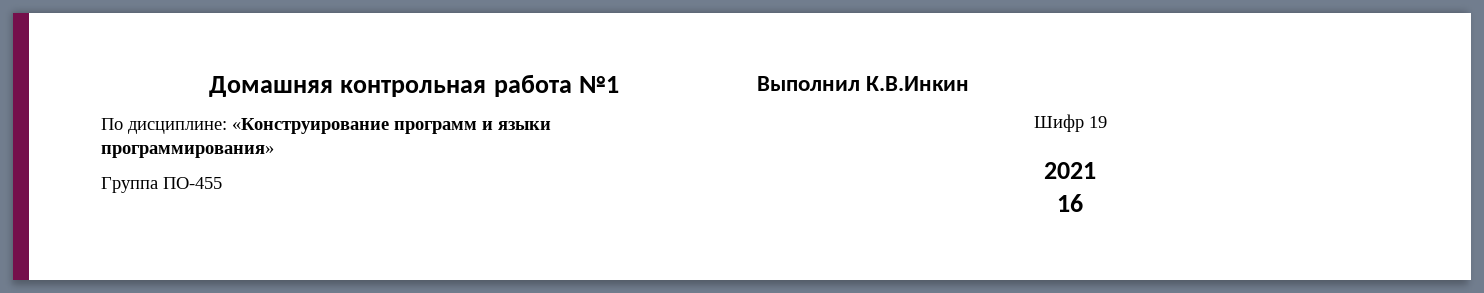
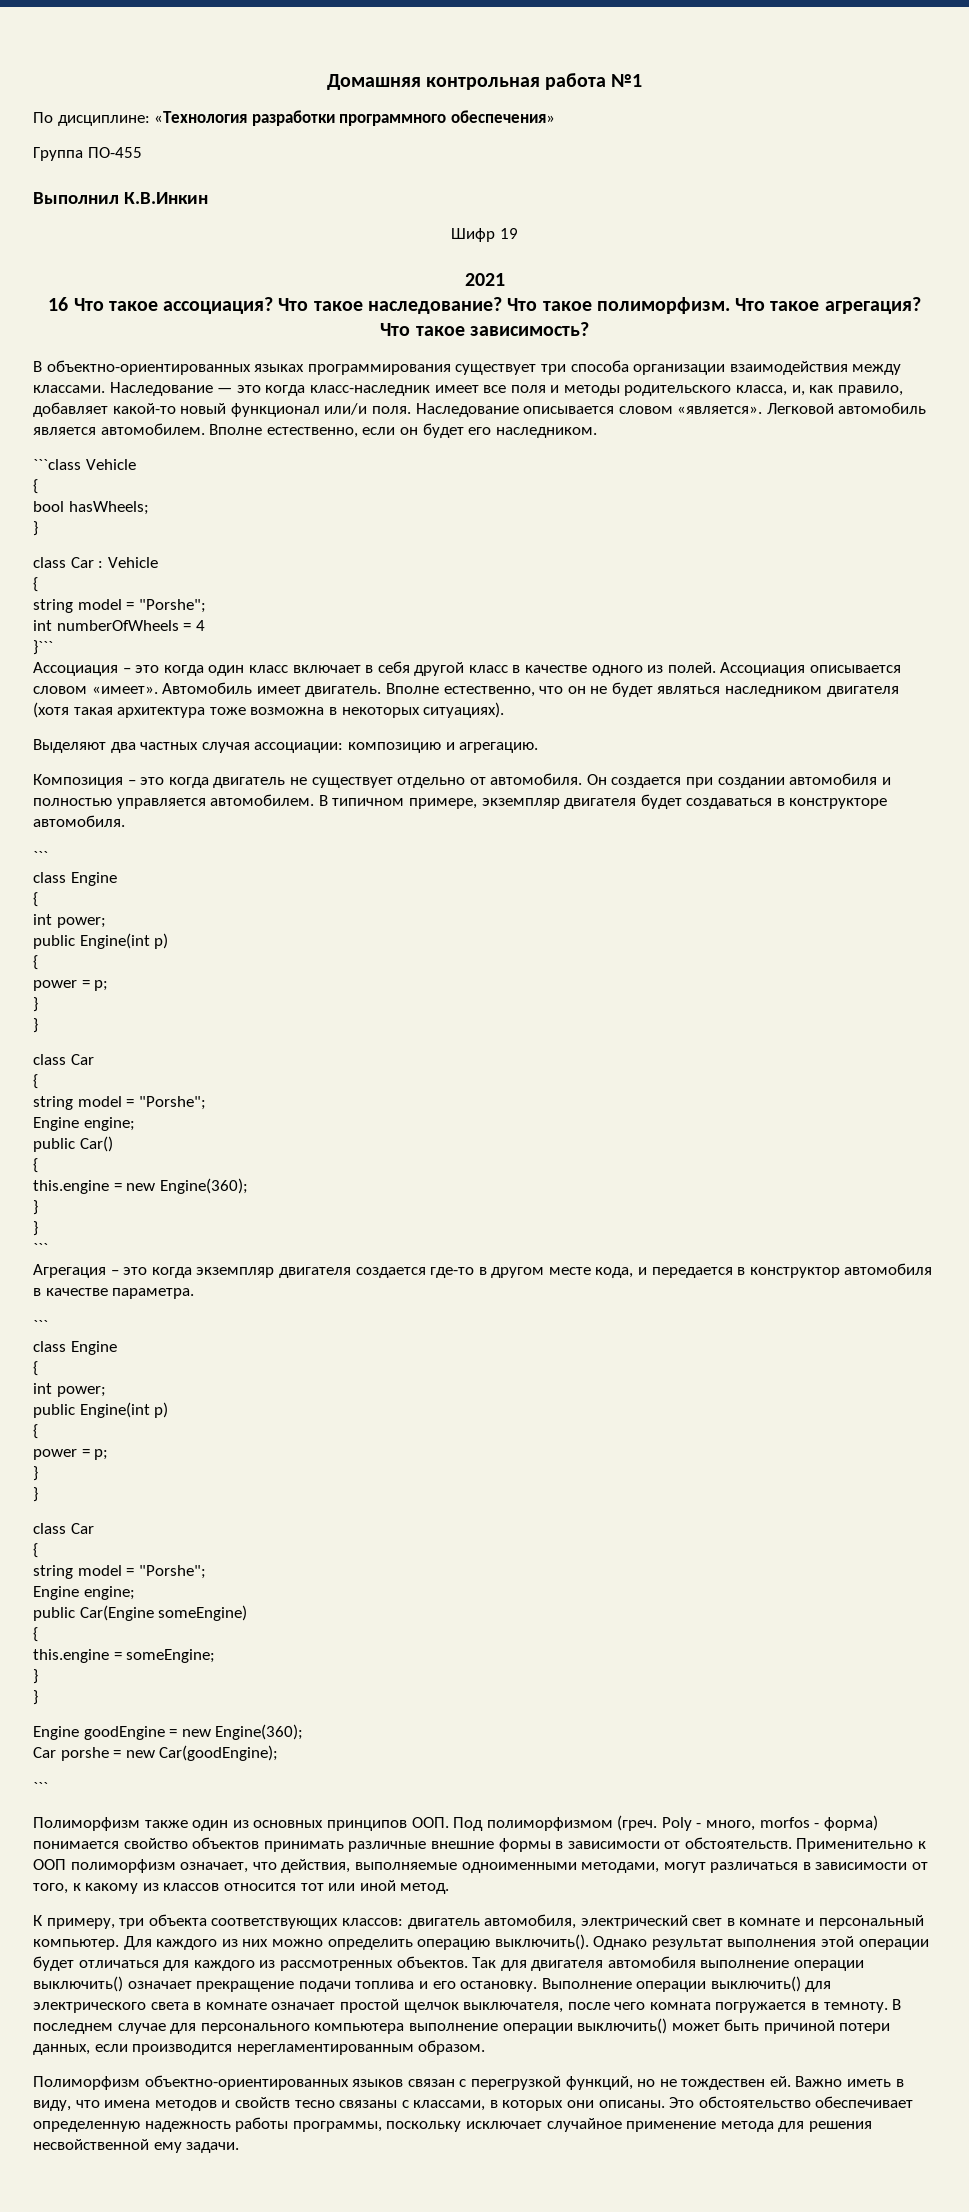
[232,118,551,134] [101,145,274,158] «Конструирование программ и языки программирования» -> [154,110,555,126] «Технология разработки программного обеспечения»
(1083, 203) none -> [73,297,921,314] [380,322,589,336] [33,360,902,375] [33,382,903,396] [33,402,927,417] [33,423,597,438] [33,459,136,470] [33,479,38,494] [33,501,149,515] [33,521,38,536] [33,557,158,568] [33,577,38,592] [33,599,206,613] [33,620,205,631] [33,640,53,655] [33,661,902,676] [33,682,899,697] [33,702,505,718] [33,739,539,753] [33,773,891,788] [33,794,888,809] [33,815,125,827] [33,851,48,862] [33,872,117,886] [33,892,38,907] [33,914,106,928] [33,933,169,949] [33,955,38,970] [33,980,109,991] [33,997,38,1012] [33,1018,38,1033] [33,1054,94,1065] [33,1074,38,1089] [33,1096,206,1110] [33,1117,135,1131] [33,1136,113,1152] [33,1158,38,1173] [33,1178,248,1194] [33,1200,38,1215] [33,1221,38,1236] [33,1243,48,1254] [33,1263,933,1278] [33,1288,195,1299] [33,1320,48,1331] [33,1341,117,1355] [33,1361,38,1376] [33,1383,106,1397] [33,1402,169,1418] [33,1424,38,1439] [33,1449,109,1460] [33,1466,38,1481] [33,1487,38,1502] [33,1523,94,1534] [33,1543,38,1558] [33,1565,206,1579] [33,1586,135,1600] [33,1605,248,1621] [33,1627,38,1642] [33,1649,216,1663] [33,1669,38,1684] [33,1690,38,1705] [33,1724,304,1740] [33,1745,279,1761] [33,1782,48,1793] [33,1815,878,1831] [33,1837,927,1852] [33,1859,929,1873] [33,1880,450,1894] [33,1914,924,1929] [33,1934,929,1950] [33,1956,865,1971] [33,1976,832,1992] [33,1999,902,2013] [33,2018,891,2034] [33,2040,486,2055] [33,2075,904,2090] [33,2096,914,2111] [33,2117,872,2132] [33,2139,240,2153] Что такое ассоциация? Что такое наследование? Что такое полиморфизм. Что такое агрегация? Что такое зависимость? // В объектно-ориентированных языках программирования существует три способа организации взаимодействия между классами. Наследование — это когда класс-наследник имеет все поля и методы родительского класса, и, как правило, добавляет какой-то новый функционал или/и поля. Наследование описывается словом «является». Легковой автомобиль является автомобилем. Вполне естественно, если он будет его наследником. // ```class Vehicle // { // bool hasWheels; // } // class Car : Vehicle // { // string model = "Porshe"; // int numberOfWheels = 4 // }``` // Ассоциация – это когда один класс включает в себя другой класс в качестве одного из полей. Ассоциация описывается словом «имеет». Автомобиль имеет двигатель. Вполне естественно, что он не будет являться наследником двигателя (хотя такая архитектура тоже возможна в некоторых ситуациях). // Выделяют два частных случая ассоциации: композицию и агрегацию. // Композиция – это когда двигатель не существует отдельно от автомобиля. Он создается при создании автомобиля и полностью управляется автомобилем. В типичном примере, экземпляр двигателя будет создаваться в конструкторе автомобиля. // ``` // class Engine // { // int power; // public Engine(int p) // { // power = p; // } // } // class Car // { // string model = "Porshe"; // Engine engine; // public Car() // { // this.engine = new Engine(360); // } // } // ``` // Агрегация – это когда экземпляр двигателя создается где-то в другом месте кода, и передается в конструктор автомобиля в качестве параметра. // ``` // class Engine // { // int power; // public Engine(int p) // { // power = p; // } // } // class Car // { // string model = "Porshe"; // Engine engine; // public Car(Engine someEngine) // { // this.engine = someEngine; // } // } // Engine goodEngine = new Engine(360); // Car porshe = new Car(goodEngine); // ``` // Полиморфизм также один из основных принципов ООП. Под полиморфизмом (греч. Poly - много, morfos - форма) понимается свойство объектов принимать различные внешние формы в зависимости от обстоятельств. Применительно к ООП полиморфизм означает, что действия, выполняемые одноименными методами, могут различаться в зависимости от того, к какому из классов относится тот или иной метод. // К примеру, три объекта соответствующих классов: двигатель автомобиля, электрический свет в комнате и персональный компьютер. Для каждого из них можно определить операцию выключить(). Однако результат выполнения этой операции будет отличаться для каждого из рассмотренных объектов. Так для двигателя автомобиля выполнение операции выключить() означает прекращение подачи топлива и его остановку. Выполнение операции выключить() для электрического света в комнате означает простой щелчок выключателя, после чего комната погружается в темноту. В последнем случае для персонального компьютера выполнение операции выключить() может быть причиной потери данных, если производится нерегламентированным образом. // Полиморфизм объектно-ориентированных языков связан с перегрузкой функций, но не тождествен ей. Важно иметь в виду, что имена методов и свойств тесно связаны с классами, в которых они описаны. Это обстоятельство обеспечивает определенную надежность работы программы, поскольку исключает случайное применение метода для решения несвойственной ему задачи.

